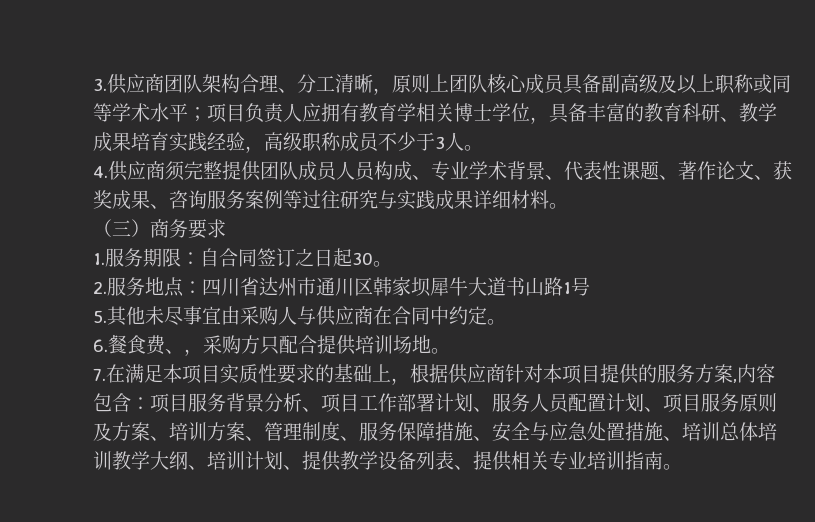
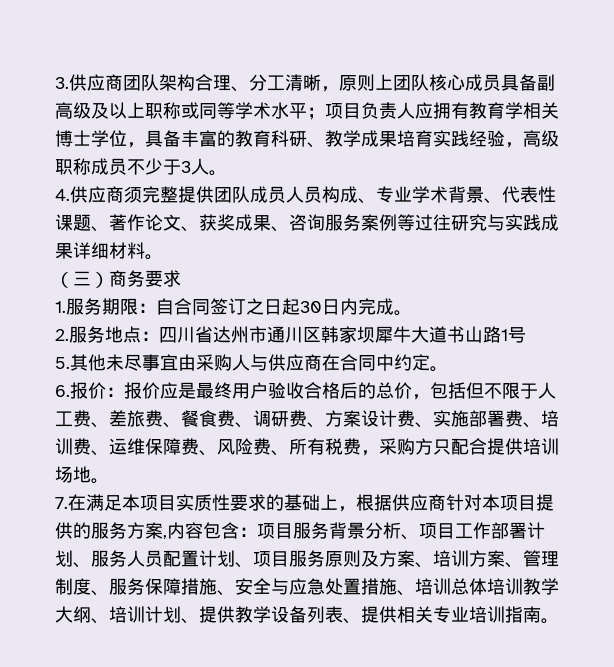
(373, 258) none -> [322,298,394,315] 日内完成
[108,334,184,355] 餐食费、 -> [70,382,556,400] [55,410,559,428] [55,438,361,456] 报价：报价应是最终用户验收合格后的总价，包括但不限于人工费、差旅费、餐食费、调研费、方案设计费、实施部署费、培训费、运维保障费、风险费、所有税费

